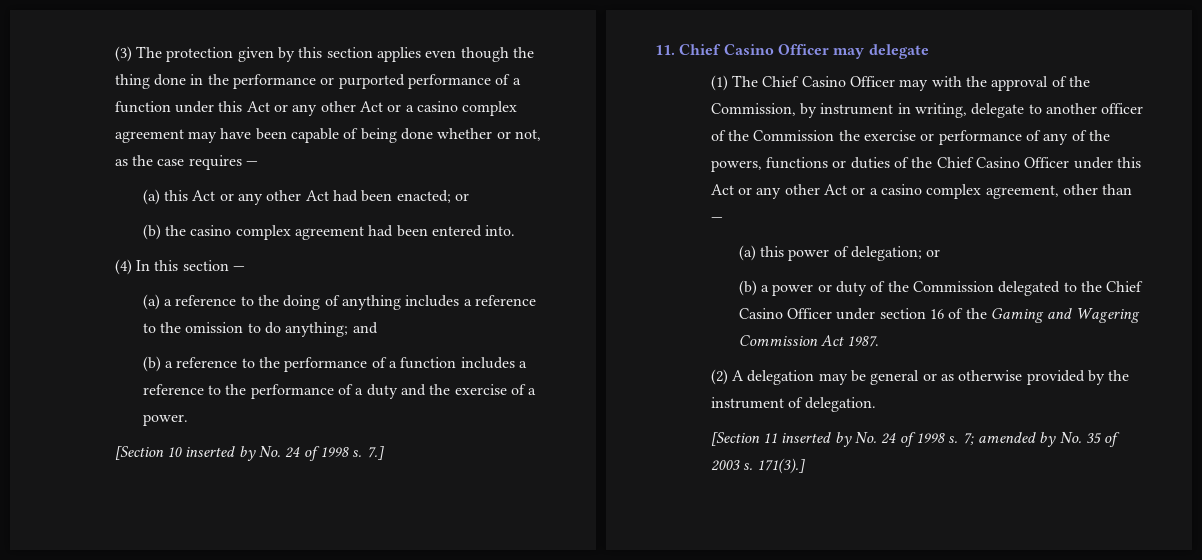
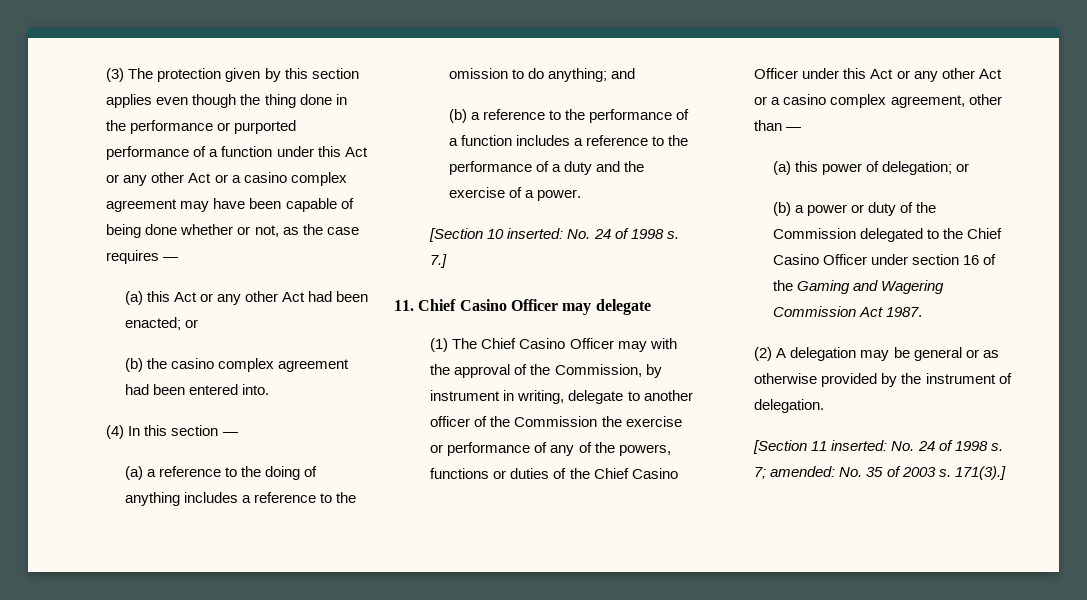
[185,446,256,461] inserted by -> [507,228,564,239] inserted:
[781,432,852,447] inserted by -> [831,440,888,451] inserted:
[978,432,1057,447] amended by -> [770,466,836,477] amended:

